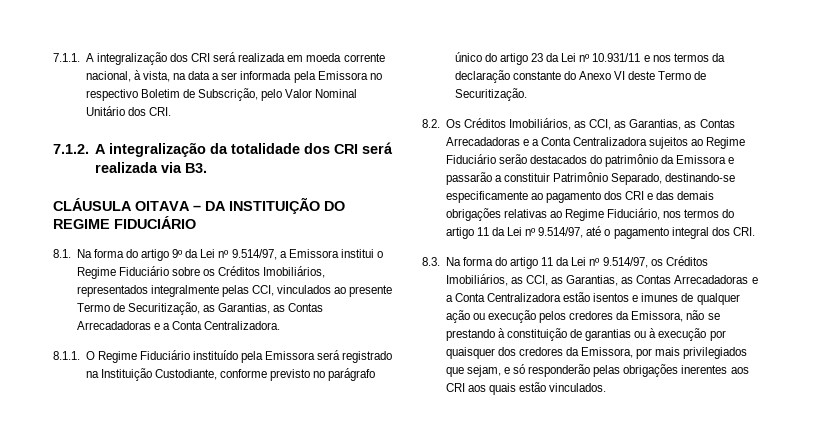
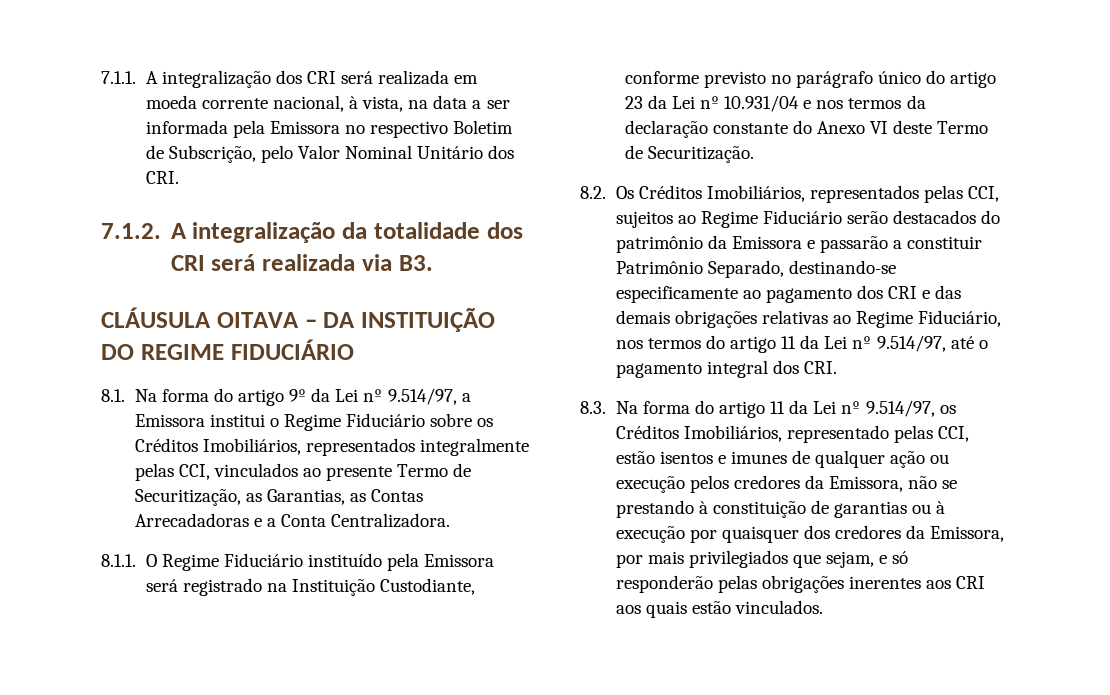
[592,53,641,62] 10.931/11 -> [724,95,800,112] 10.931/04
[574,119,735,130] [445,137,648,146] as CCI, as Garantias, as Contas Arrecadadoras e a Conta Centralizadora -> [809,185,1000,203] representados pelas CCI,
[510,275,758,286] [445,293,561,302] as CCI, as Garantias, as Contas Arrecadadoras e a Conta Centralizadora -> [786,425,970,443] representado pelas CCI,

